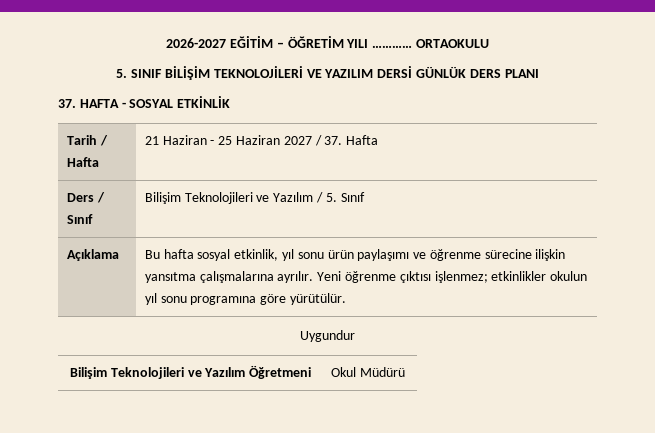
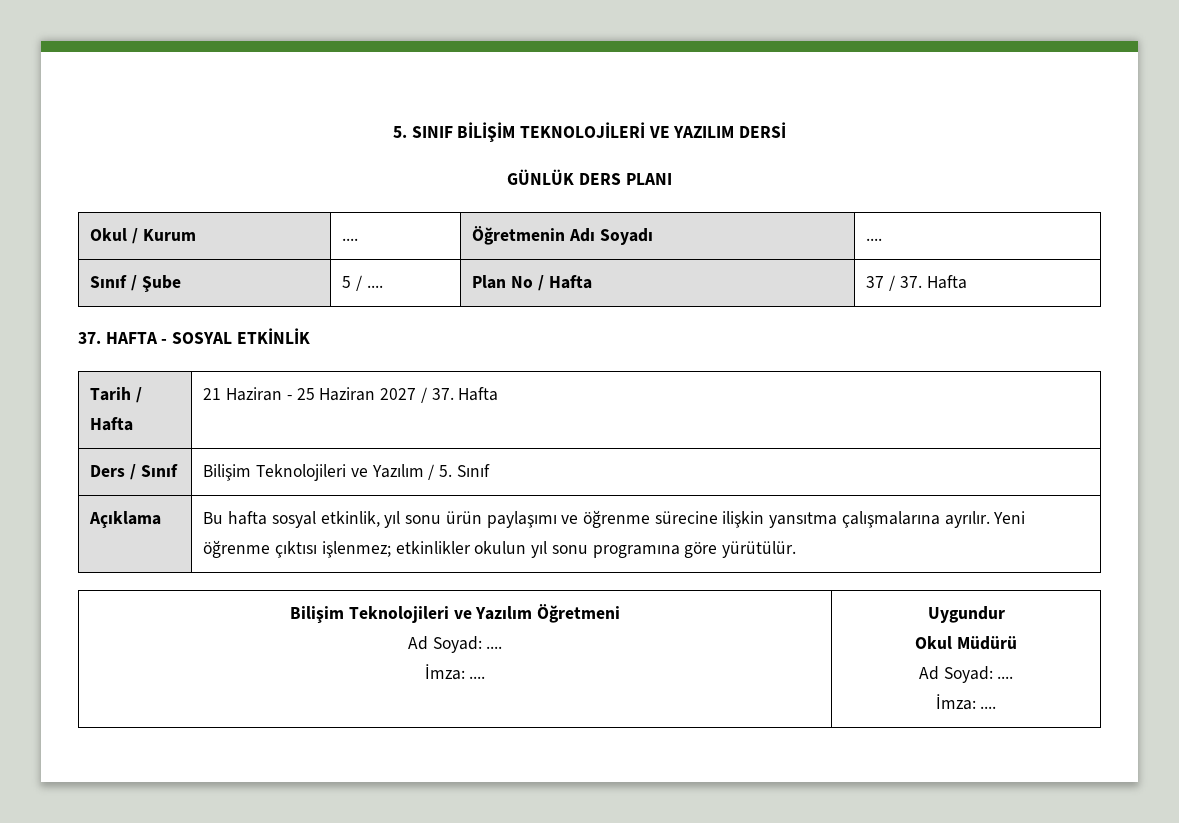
[166,36,489,48] 2026-2027 EĞİTİM – ÖĞRETİM YILI ………… ORTAOKULU // -> (392, 132) none
(413, 72) none -> (787, 130) //
(539, 73) none -> [90,228,196,244] [342,238,359,241] [472,226,653,245] [866,238,883,241] [90,275,181,292] [342,275,383,291] [472,275,592,291] [866,275,967,291] // Okul / Kurum | .... | Öğretmenin Adı Soyadı | .... // Sınıf / Şube | 5 / .... | Plan No / Hafta | 37 / 37. Hafta
[300,330,355,342] // Uygundur -> (796, 549) none
[330,367,405,377] | Okul Müdürü -> [407,636,503,653] [424,664,486,680] [927,606,1005,623] [915,636,1017,650] [918,666,1014,683] [935,694,997,710] // Ad Soyad: .... // İmza: .... | Uygundur // Okul Müdürü // Ad Soyad: .... // İmza: ....

